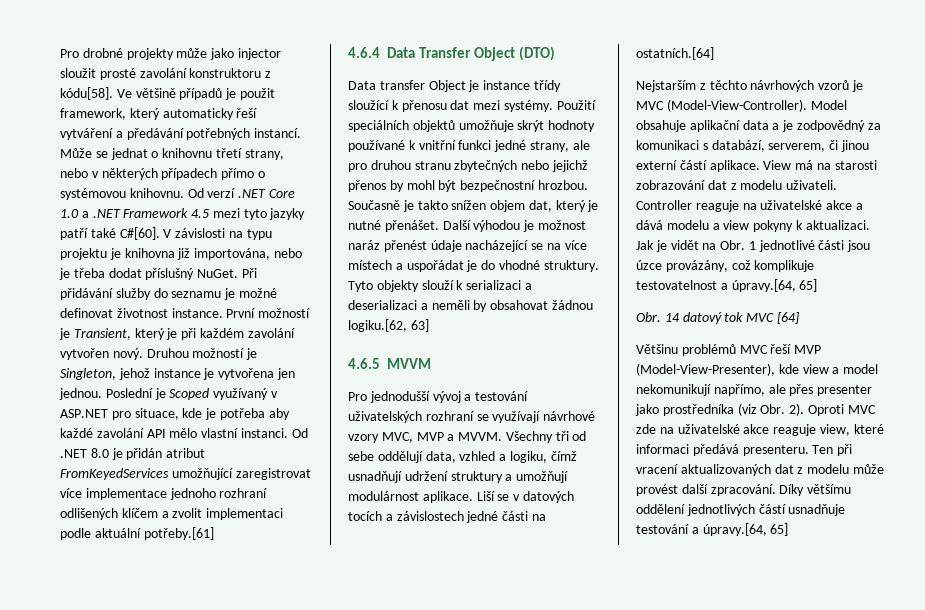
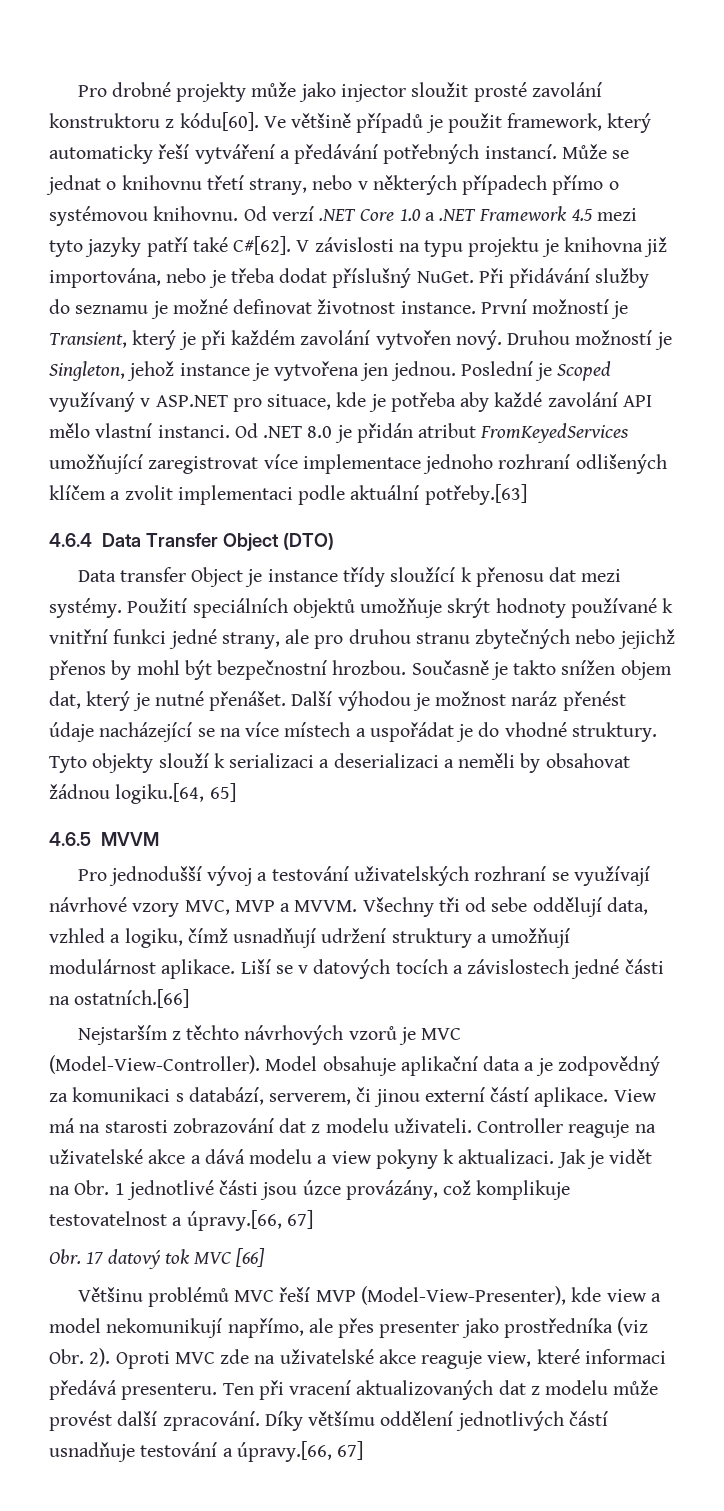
[60,87,113,100] kódu[58]. -> [179,112,259,131] kódu[60].
[119,227,160,240] C#[60]. -> [233,236,292,255] C#[62].
[143,527,214,540] potřeby.[61] -> [424,484,527,505] potřeby.[63]
[348,319,429,332] logiku.[62, 63] -> [115,783,236,804] logiku.[64, 65]
[636,47,714,60] ostatních.[64] -> [74,989,190,1008] ostatních.[66]
[731,279,818,292] [636,312,680,322] úpravy.[64, 65] // Obr. 14 -> [186,1210,313,1231] [49,1249,104,1264] úpravy.[66, 67] // Obr. 17
[776,312,799,324] [64] -> [236,1248,266,1267] [66]
[702,523,789,536] úpravy.[64, 65] -> [236,1441,364,1462] úpravy.[66, 67]

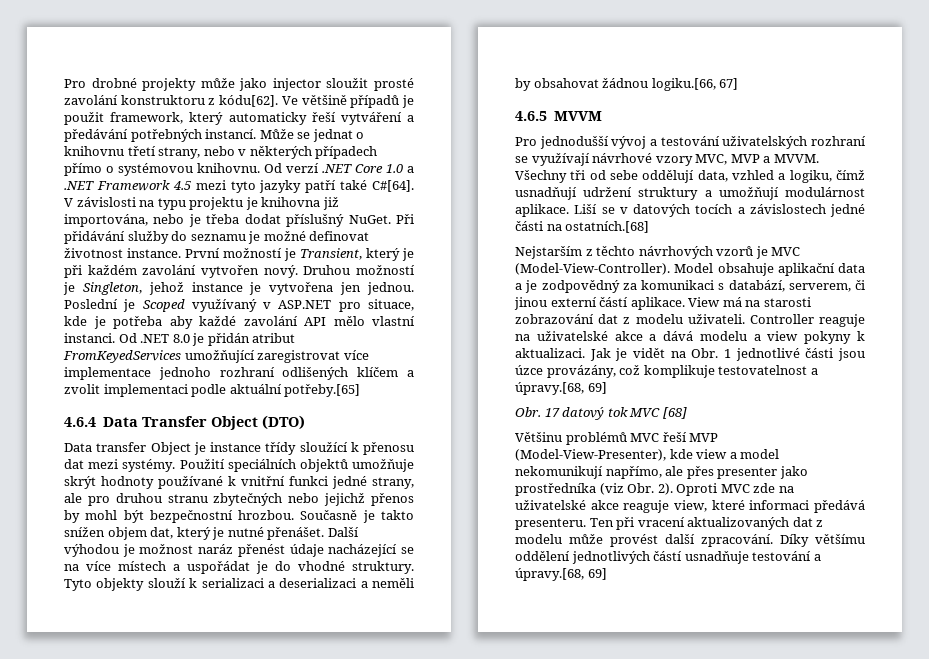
[179,112,259,131] kódu[60]. -> [219,95,279,107] kódu[62].
[233,236,292,255] C#[62]. -> [372,180,414,192] C#[64].
[424,484,527,505] potřeby.[63] -> [284,384,361,397] potřeby.[65]
[115,783,236,804] logiku.[64, 65] -> [651,78,739,91] logiku.[66, 67]
[74,989,190,1008] ostatních.[66] -> [565,221,650,233] ostatních.[68]
[186,1210,313,1231] úpravy.[66, 67] -> [515,382,607,395] úpravy.[68, 69]
[236,1248,266,1267] [66] -> [662,407,687,419] [68]
[236,1441,364,1462] úpravy.[66, 67] -> [515,568,607,581] úpravy.[68, 69]

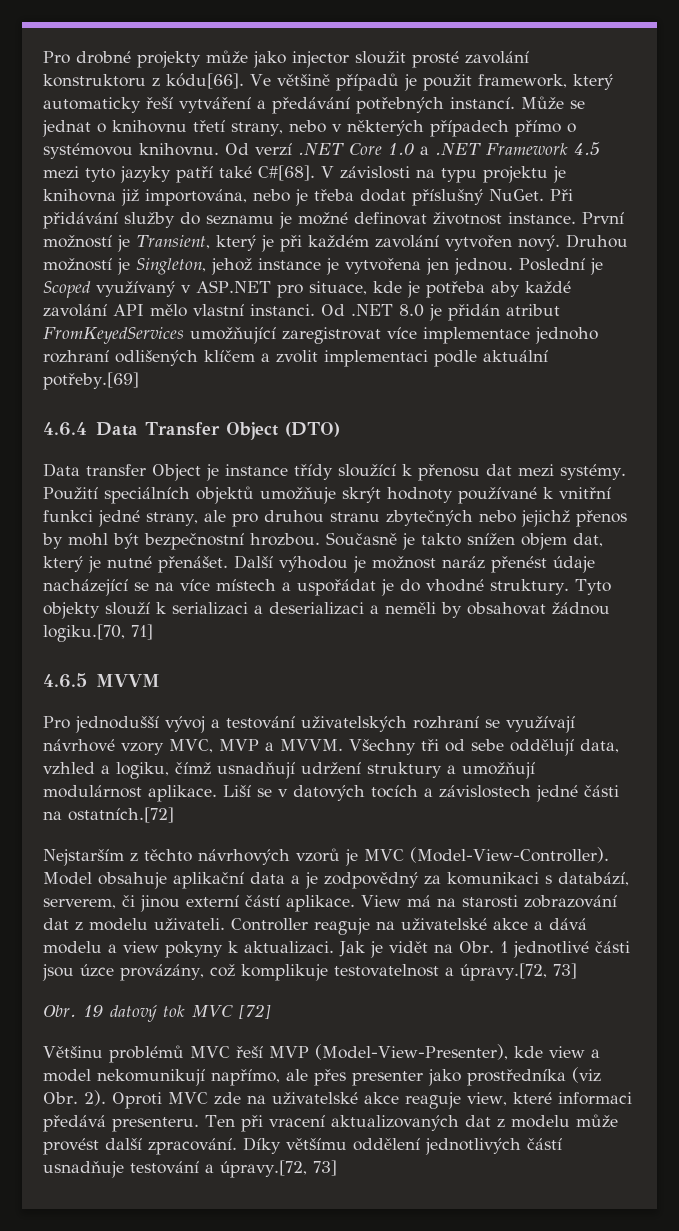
[219,95,279,107] kódu[62]. -> [166,73,244,89] kódu[66].
[372,180,414,192] C#[64]. -> [258,165,315,181] C#[68].
[284,384,361,397] potřeby.[65] -> [43,372,139,390] potřeby.[69]
[651,78,739,91] logiku.[66, 67] -> [43,624,153,642] logiku.[70, 71]
[565,221,650,233] ostatních.[68] -> [68,807,174,823] ostatních.[72]
[515,382,607,395] [515,407,560,417] úpravy.[68, 69] // Obr. 17 -> [459,963,577,981] [43,1005,103,1017] úpravy.[72, 73] // Obr. 19
[662,407,687,419] [68] -> [238,1004,271,1019] [72]
[515,568,607,581] úpravy.[68, 69] -> [220,1160,337,1178] úpravy.[72, 73]

